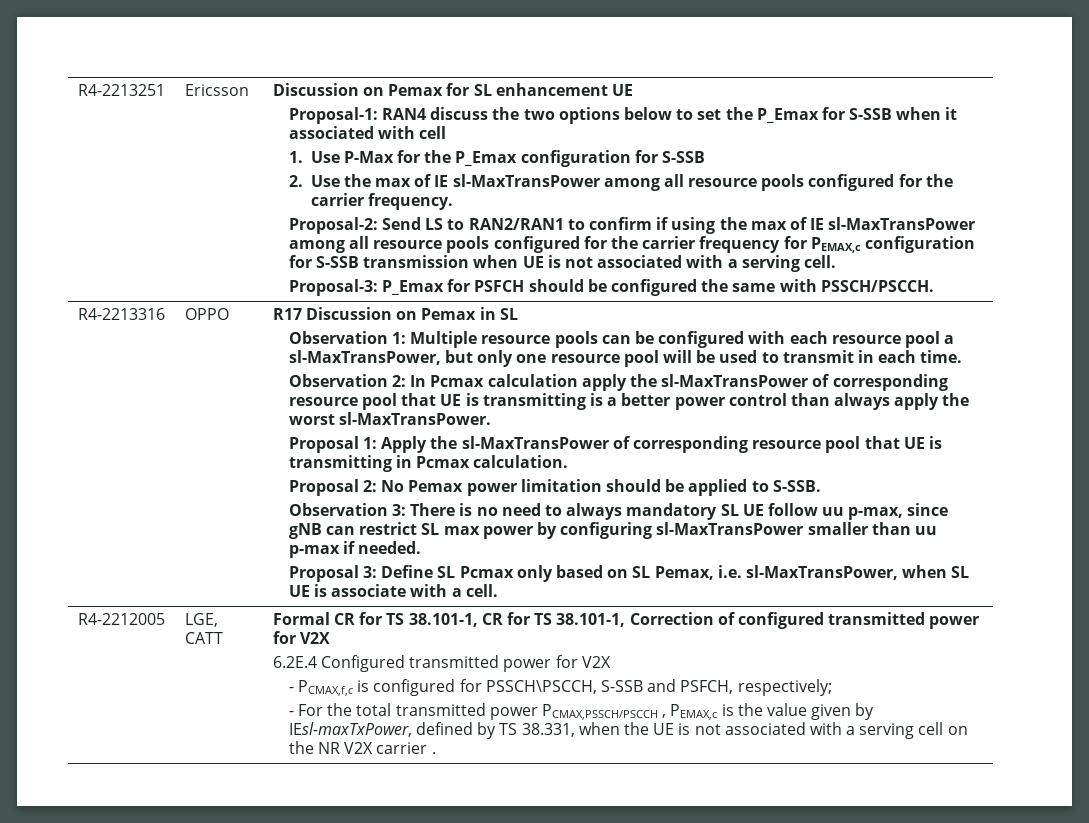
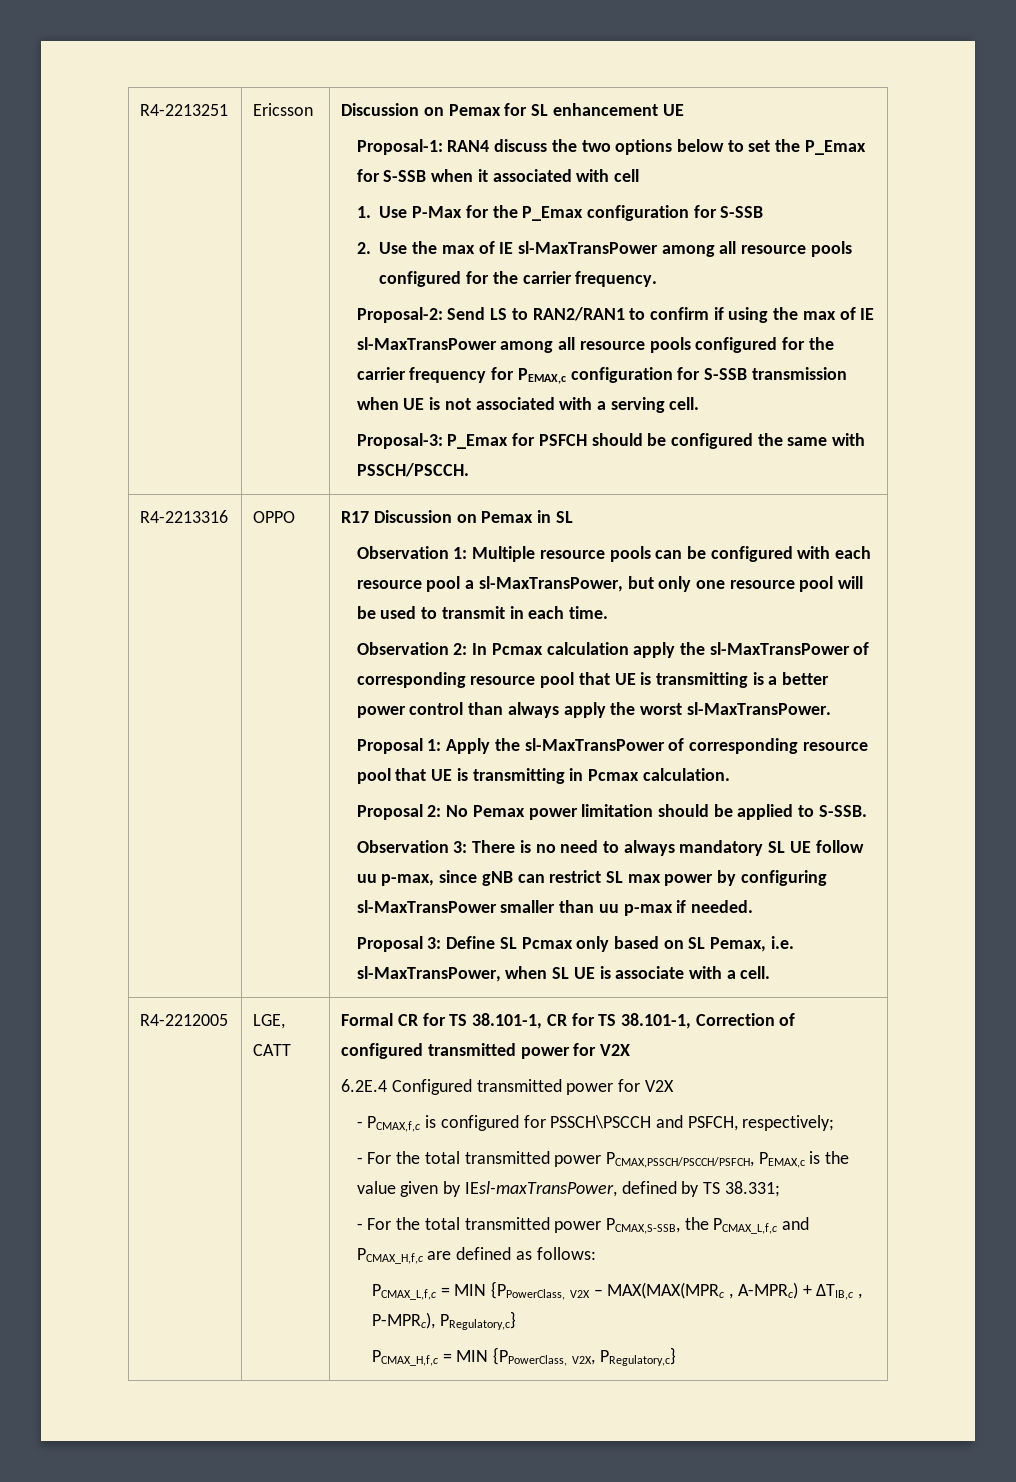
[485,680,643,694] PSSCH\PSCCH, S-SSB -> [550,1115,652,1129] PSSCH\PSCCH
[541,704,667,720] PCMAX,PSSCH/PSCCH , -> [605,1152,754,1168] PCMAX,PSSCH/PSCCH/PSFCH,
[288,722,412,737] IEsl-maxTxPower, -> [464,1181,617,1197] IEsl-maxTransPower,
[521,722,968,739] [288,741,436,754] 38.331, when the UE is not associated with a serving cell on the NR V2X carrier . -> [724,1181,780,1197] [356,1217,810,1234] [356,1247,596,1264] [371,1281,862,1300] [371,1311,516,1330] [371,1347,676,1366] 38.331; // - For the total transmitted power PCMAX,S-SSB, the PCMAX_L,f,c and PCMAX_H,f,c are defined as follows: // PCMAX_L,f,c = MIN {PPowerClass, V2X – MAX(MAX(MPRc , A-MPRc) + ΔTIB,c , P-MPRc), PRegulatory,c} // PCMAX_H,f,c = MIN {PPowerClass, V2X, PRegulatory,c}

